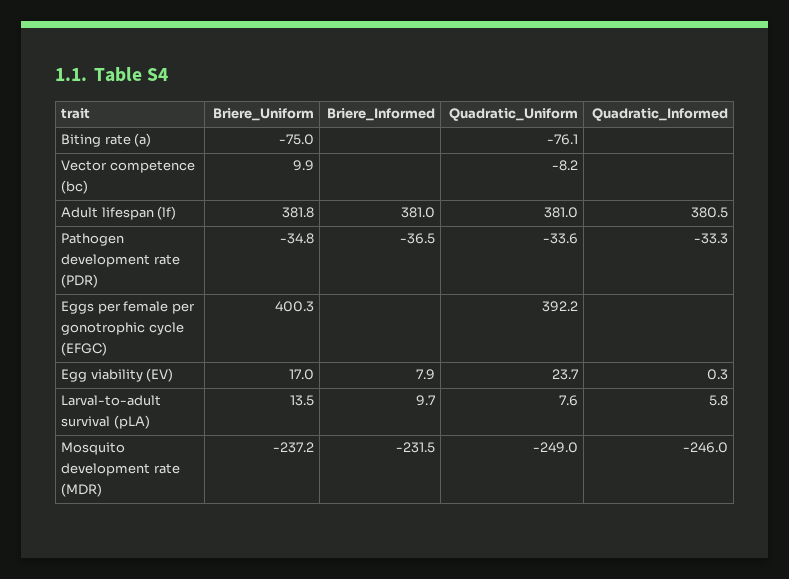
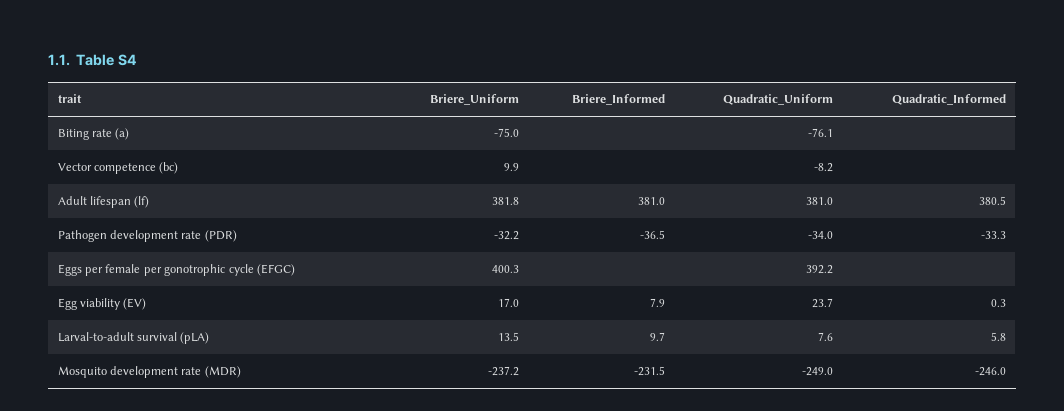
[279,233,314,244] -34.8 -> [494,231,520,240] -32.2
[542,233,578,244] -33.6 -> [808,231,834,239] -34.0

